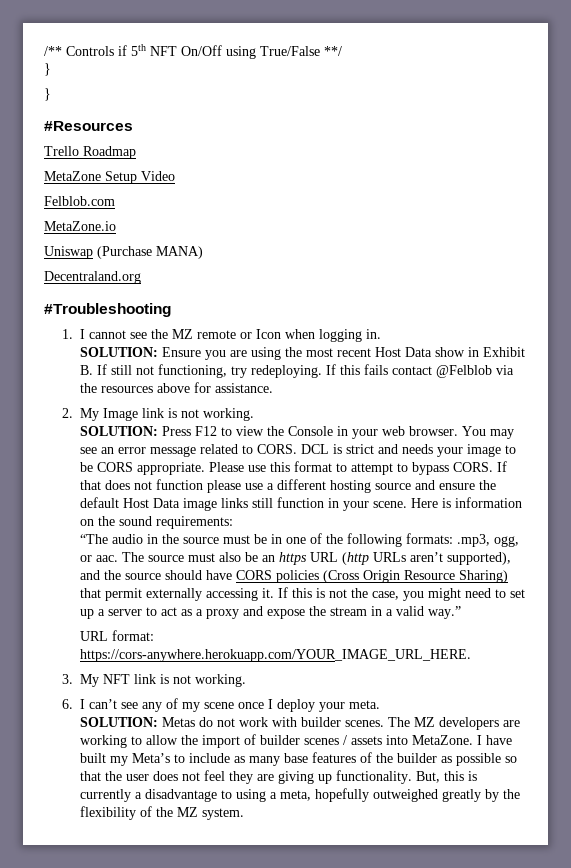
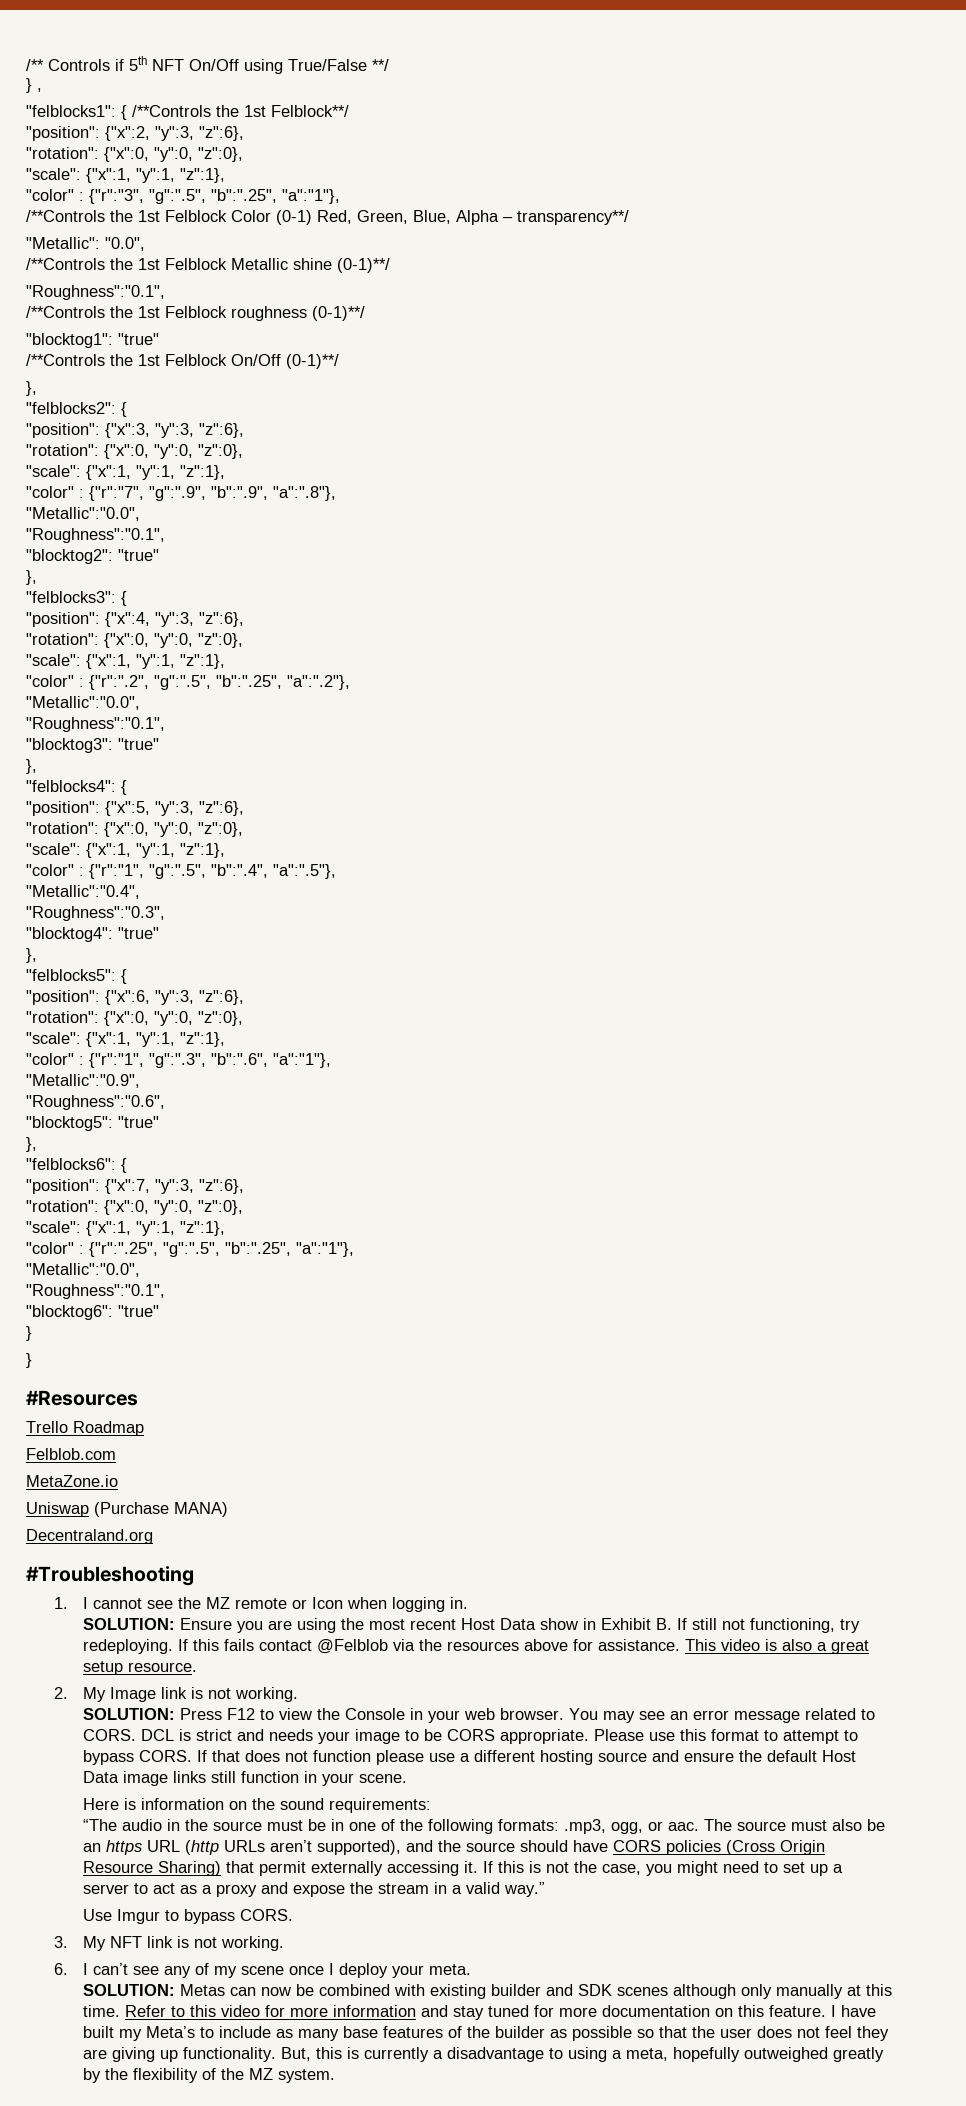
(342, 51) none -> [26,78,42,93] [26,105,349,120] [26,126,244,141] [26,147,243,162] [26,168,225,183] [26,189,340,204] [26,210,629,225] [26,237,145,251] [26,258,390,273] [26,285,165,300] [26,306,365,321] [26,333,159,348] [26,354,339,369] [26,381,37,396] [26,402,127,417] [26,423,244,438] [26,444,243,459] [26,465,225,480] [26,486,336,501] [26,507,140,521] [26,528,165,543] [26,549,159,564] [26,570,37,585] [26,591,127,606] [26,612,244,627] [26,633,243,648] [26,654,225,669] [26,675,350,690] [26,696,140,710] [26,717,165,732] [26,738,159,753] [26,759,37,774] [26,780,127,795] [26,801,244,816] [26,822,243,837] [26,843,225,858] [26,864,336,879] [26,885,140,899] [26,906,165,921] [26,927,159,942] [26,948,37,963] [26,969,127,984] [26,990,244,1005] [26,1011,243,1026] [26,1032,225,1047] [26,1053,331,1068] [26,1074,140,1088] [26,1095,165,1110] [26,1116,159,1131] [26,1137,37,1152] [26,1158,127,1173] [26,1179,244,1194] [26,1200,243,1215] [26,1221,225,1236] [26,1242,354,1257] [26,1263,140,1277] [26,1284,165,1299] [26,1305,159,1320] // } , // "felblocks1": { /**Controls the 1st Felblock**/ // "position": {"x":2, "y":3, "z":6}, // "rotation": {"x":0, "y":0, "z":0}, // "scale": {"x":1, "y":1, "z":1}, // "color" : {"r":"3", "g":".5", "b":".25", "a":"1"}, // /**Controls the 1st Felblock Color (0-1) Red, Green, Blue, Alpha – transparency**/ // "Metallic": "0.0", // /**Controls the 1st Felblock Metallic shine (0-1)**/ // "Roughness":"0.1", // /**Controls the 1st Felblock roughness (0-1)**/ // "blocktog1": "true" // /**Controls the 1st Felblock On/Off (0-1)**/ // }, // "felblocks2": { // "position": {"x":3, "y":3, "z":6}, // "rotation": {"x":0, "y":0, "z":0}, // "scale": {"x":1, "y":1, "z":1}, // "color" : {"r":"7", "g":".9", "b":".9", "a":".8"}, // "Metallic":"0.0", // "Roughness":"0.1", // "blocktog2": "true" // }, // "felblocks3": { // "position": {"x":4, "y":3, "z":6}, // "rotation": {"x":0, "y":0, "z":0}, // "scale": {"x":1, "y":1, "z":1}, // "color" : {"r":".2", "g":".5", "b":".25", "a":".2"}, // "Metallic":"0.0", // "Roughness":"0.1", // "blocktog3": "true" // }, // "felblocks4": { // "position": {"x":5, "y":3, "z":6}, // "rotation": {"x":0, "y":0, "z":0}, // "scale": {"x":1, "y":1, "z":1}, // "color" : {"r":"1", "g":".5", "b":".4", "a":".5"}, // "Metallic":"0.4", // "Roughness":"0.3", // "blocktog4": "true" // }, // "felblocks5": { // "position": {"x":6, "y":3, "z":6}, // "rotation": {"x":0, "y":0, "z":0}, // "scale": {"x":1, "y":1, "z":1}, // "color" : {"r":"1", "g":".3", "b":".6", "a":"1"}, // "Metallic":"0.9", // "Roughness":"0.6", // "blocktog5": "true" // }, // "felblocks6": { // "position": {"x":7, "y":3, "z":6}, // "rotation": {"x":0, "y":0, "z":0}, // "scale": {"x":1, "y":1, "z":1}, // "color" : {"r":".25", "g":".5", "b":".25", "a":"1"}, // "Metallic":"0.0", // "Roughness":"0.1", // "blocktog6": "true"
[44,171,175,184] // MetaZone Setup Video -> (144, 1428) none
(273, 388) none -> [684,1639,869,1654] [82,1661,197,1675] This video is also a great setup resource.
(407, 504) none -> (407, 1778) //
[79,630,154,641] [79,649,471,662] URL format: https://cors-anywhere.herokuapp.com/YOUR_IMAGE_URL_HERE. -> [82,1909,293,1924] Use Imgur to bypass CORS.
[198,717,520,730] [79,734,473,748] do not work with builder scenes. The MZ developers are working to allow the import of builder scenes / assets into MetaZone. -> [229,1984,892,1999] [82,2005,826,2020] can now be combined with existing builder and SDK scenes although only manually at this time. Refer to this video for more information and stay tuned for more documentation on this feature.

